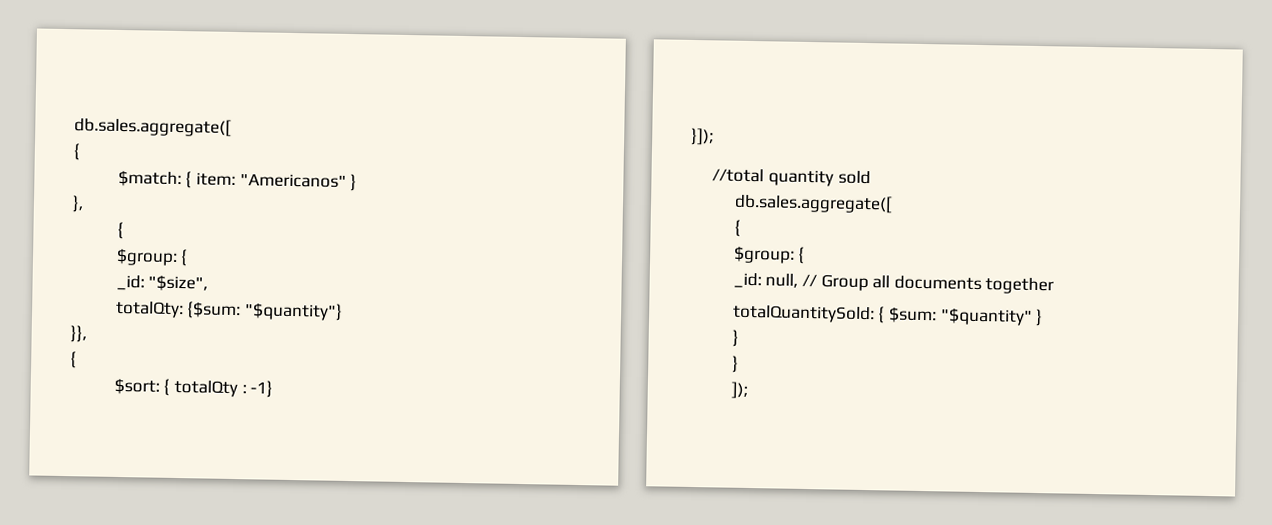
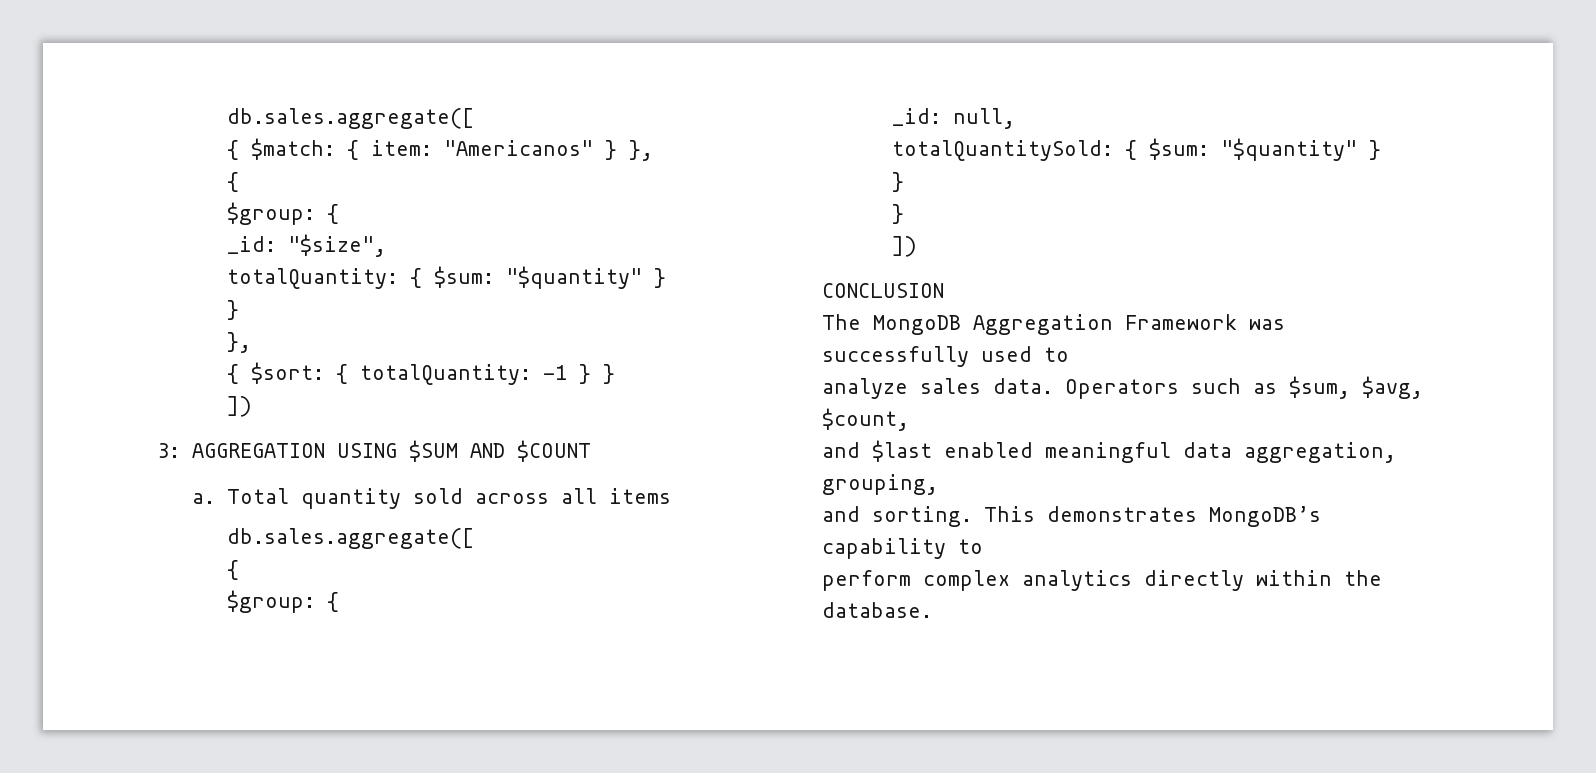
[74,117,232,137] [73,143,80,161] db.sales.aggregate([ // { // -> [227,108,475,129] [227,140,240,160] db.sales.aggregate([ // {
(358, 183) // -> (618, 150) none
[114,300,343,321] [70,325,87,343] [70,351,77,369] totalQty: {$sum: "$quantity"} // }}, // { // -> [227,266,667,289] [227,300,240,320] [227,332,252,353] [227,364,240,384] totalQuantity: { $sum: "$quantity" } // } // }, // {
[173,379,274,398] [691,127,714,146] [712,168,765,183] totalQty : -1} // }]); // //total -> [360,364,616,385] [227,396,253,417] [157,440,591,462] [192,488,290,504] totalQuantity: -1 } } // ]) // 3: AGGREGATION USING $SUM AND $COUNT // a. Total
(871, 177) none -> [475,488,672,504] across all items
[801,273,1055,295] // Group all documents together -> (1016, 118) none
[730,381,748,399] ]); -> [892,236,918,257] [822,283,944,298] [822,314,1285,335] [822,346,1069,367] [822,376,1423,399] [822,408,909,431] [822,440,1396,463] [822,474,938,495] [822,506,1321,527] [822,538,983,559] [822,570,1382,591] [822,602,932,618] ]) // CONCLUSION // The MongoDB Aggregation Framework was successfully used to // analyze sales data. Operators such as $sum, $avg, $count, // and $last enabled meaningful data aggregation, grouping, // and sorting. This demonstrates MongoDB’s capability to // perform complex analytics directly within the database.

